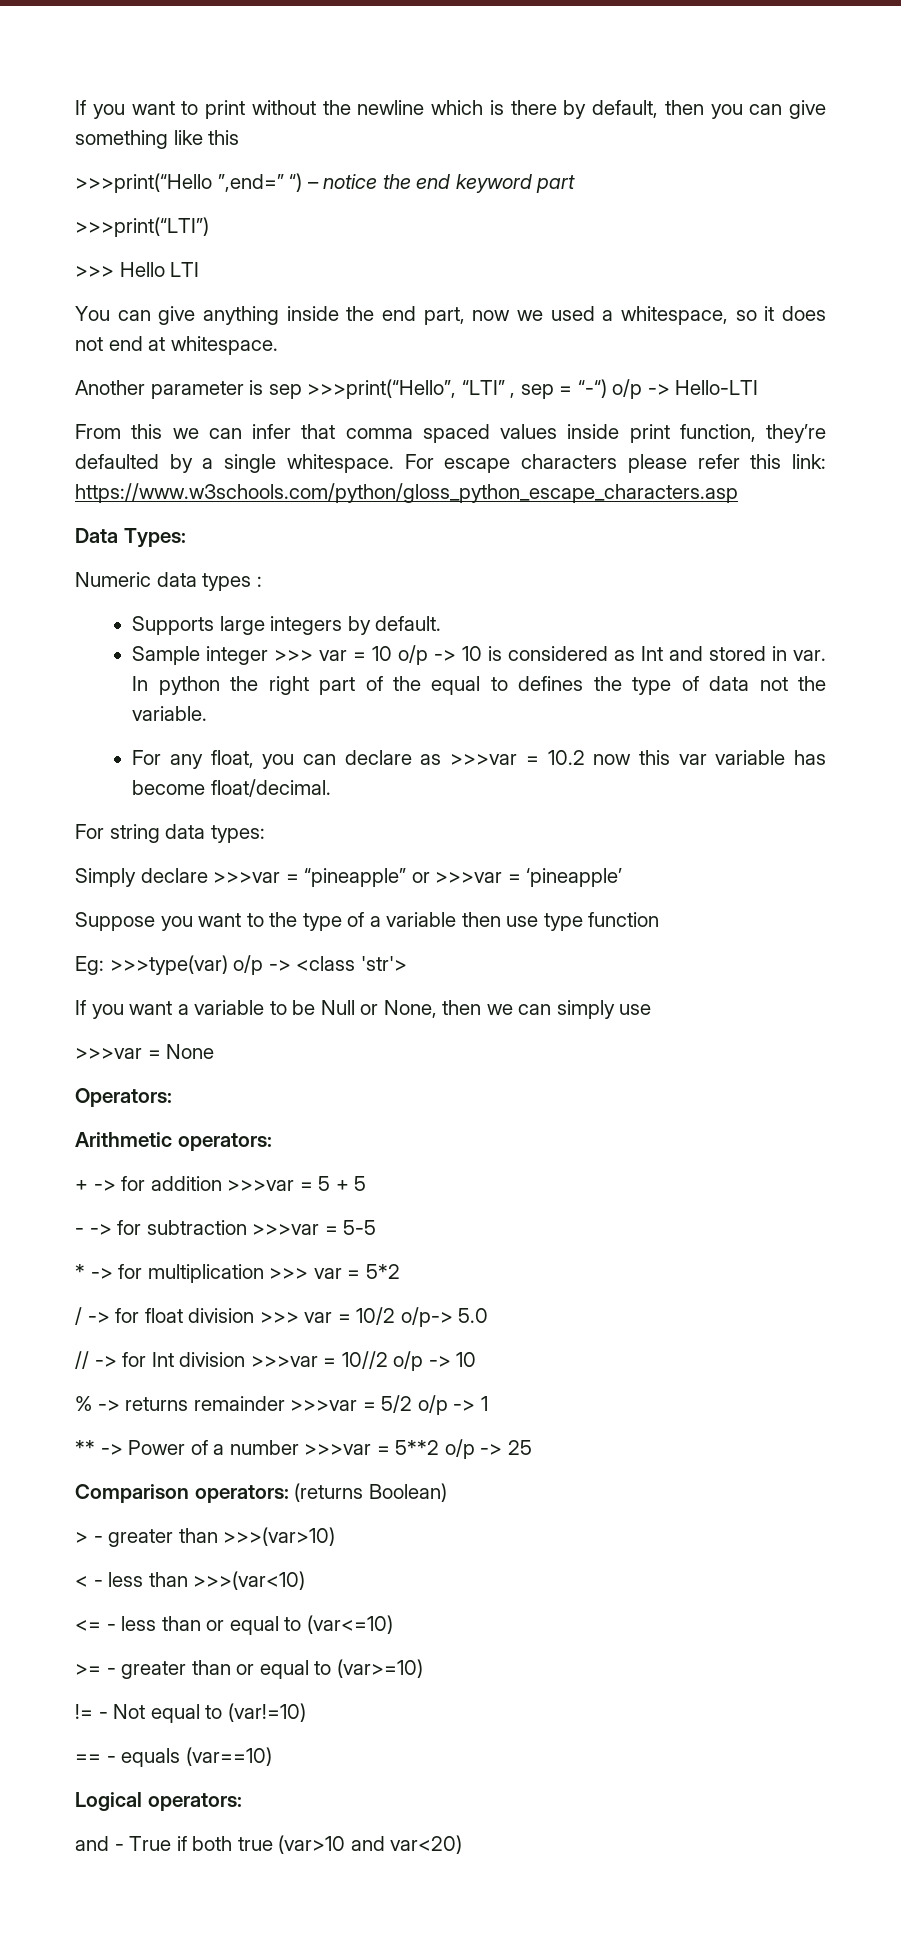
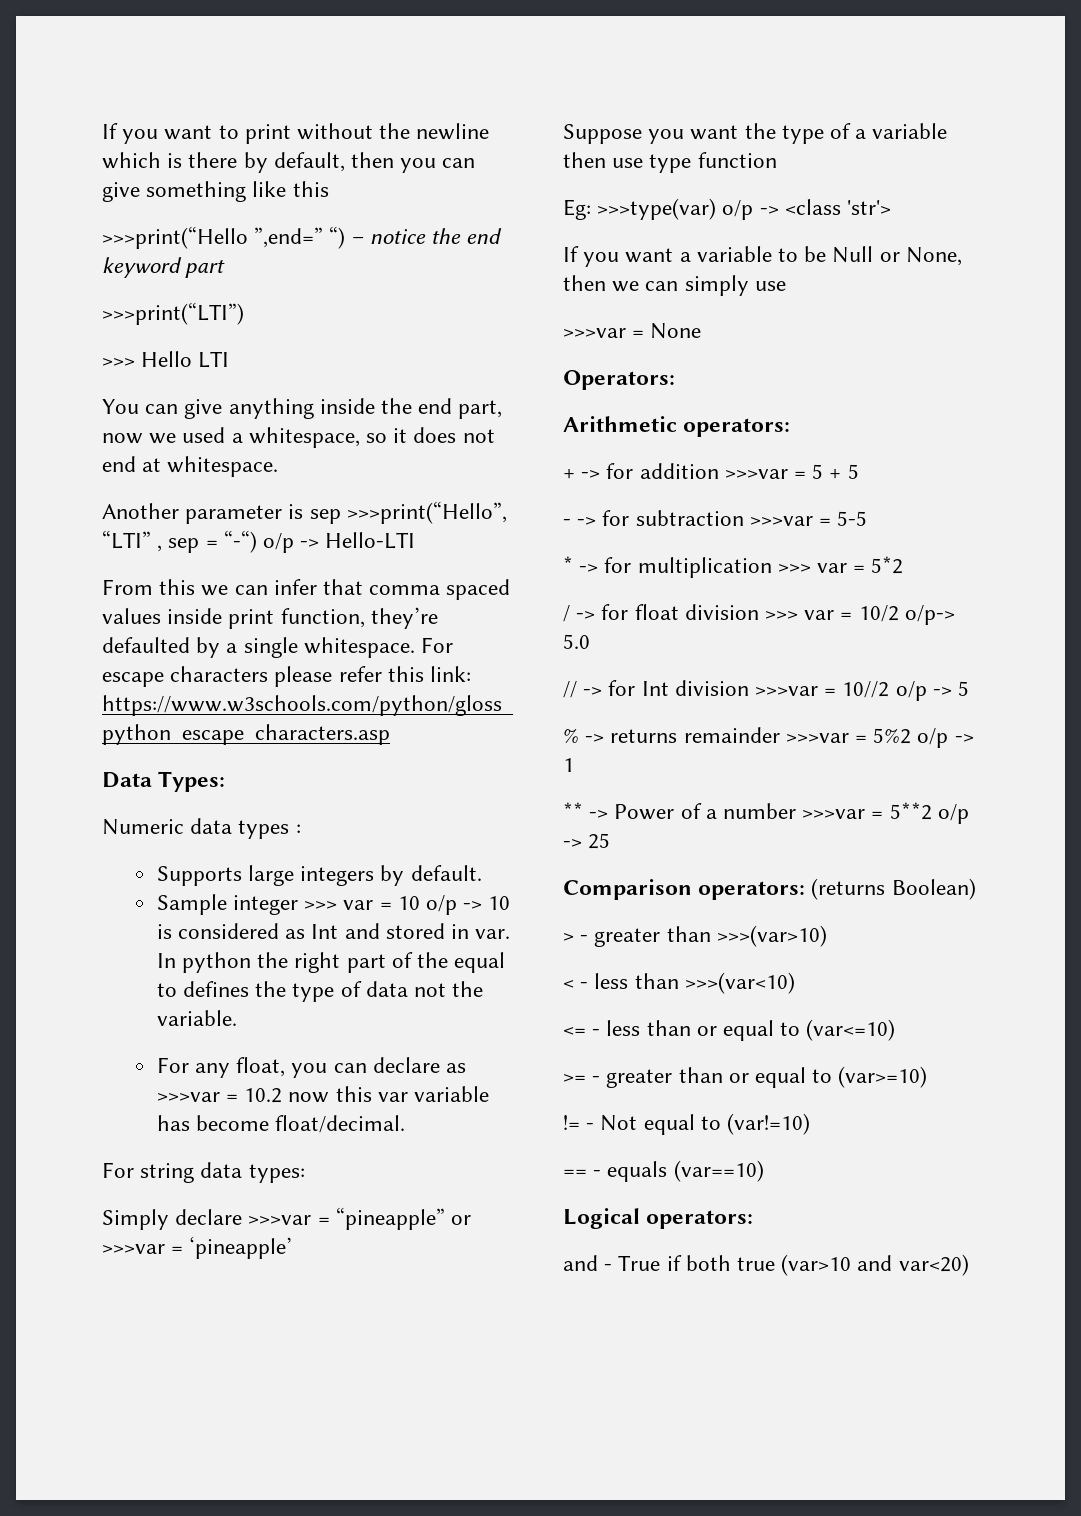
[246,913,264,927] to -> (739, 132) none
[456,1352,477,1367] 10 -> [958,681,970,696] 5
[381,1395,413,1413] 5/2 -> [873,728,912,744] 5%2

